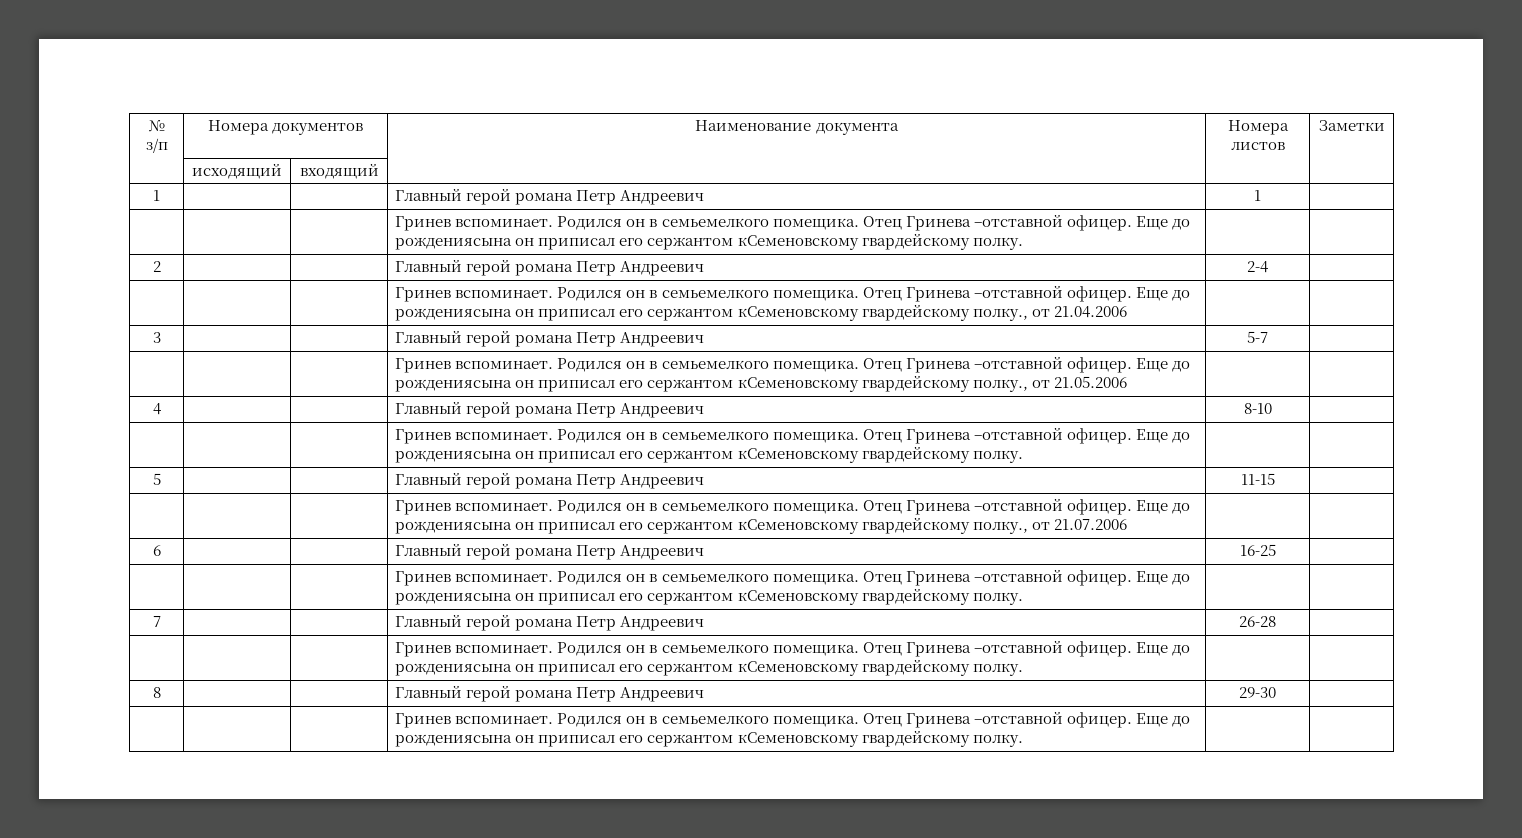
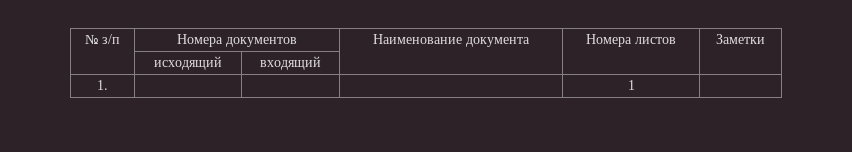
[153,190,160,201] [395,188,705,205] [1254,190,1261,201] [395,214,1190,231] [395,233,1023,250] [152,261,161,272] [395,259,705,276] [1247,261,1268,273] [395,285,1190,302] [395,304,1127,321] [152,332,161,343] [395,330,705,347] [1247,331,1268,343] [395,356,1190,373] [395,375,1127,392] [152,403,161,415] [395,401,705,418] [1243,403,1272,414] [395,427,1190,444] [395,446,1023,463] [152,473,161,485] [395,472,705,489] [1240,473,1275,485] [395,498,1190,515] [395,517,1127,534] [152,545,161,556] [395,543,705,560] [1239,544,1276,556] [395,569,1190,586] [395,588,1023,605] [152,616,161,627] [395,614,705,631] [1239,616,1276,627] [395,640,1190,657] [395,659,1023,676] [152,687,161,698] [395,685,705,702] [1239,687,1276,698] [395,711,1190,728] [395,730,1023,747] 1 | | | Главный герой романа Петр Андреевич | 1 | // | | | Гринев вспоминает. Родился он в семьемелкого помещика. Отец Гринева –отставной офицер. Еще до рождениясына он приписал его сержантом кСеменовскому гвардейскому полку. | | // 2 | | | Главный герой романа Петр Андреевич | 2-4 | // | | | Гринев вспоминает. Родился он в семьемелкого помещика. Отец Гринева –отставной офицер. Еще до рождениясына он приписал его сержантом кСеменовскому гвардейскому полку., от 21.04.2006 | | // 3 | | | Главный герой романа Петр Андреевич | 5-7 | // | | | Гринев вспоминает. Родился он в семьемелкого помещика. Отец Гринева –отставной офицер. Еще до рождениясына он приписал его сержантом кСеменовскому гвардейскому полку., от 21.05.2006 | | // 4 | | | Главный герой романа Петр Андреевич | 8-10 | // | | | Гринев вспоминает. Родился он в семьемелкого помещика. Отец Гринева –отставной офицер. Еще до рождениясына он приписал его сержантом кСеменовскому гвардейскому полку. | | // 5 | | | Главный герой романа Петр Андреевич | 11-15 | // | | | Гринев вспоминает. Родился он в семьемелкого помещика. Отец Гринева –отставной офицер. Еще до рождениясына он приписал его сержантом кСеменовскому гвардейскому полку., от 21.07.2006 | | // 6 | | | Главный герой романа Петр Андреевич | 16-25 | // | | | Гринев вспоминает. Родился он в семьемелкого помещика. Отец Гринева –отставной офицер. Еще до рождениясына он приписал его сержантом кСеменовскому гвардейскому полку. | | // 7 | | | Главный герой романа Петр Андреевич | 26-28 | // | | | Гринев вспоминает. Родился он в семьемелкого помещика. Отец Гринева –отставной офицер. Еще до рождениясына он приписал его сержантом кСеменовскому гвардейскому полку. | | // 8 | | | Главный герой романа Петр Андреевич | 29-30 | // | | | Гринев вспоминает. Родился он в семьемелкого помещика. Отец Гринева –отставной офицер. Еще до рождениясына он приписал его сержантом кСеменовскому гвардейскому полку. | -> [97,80,108,90] [627,80,635,90] 1. | | | | 1

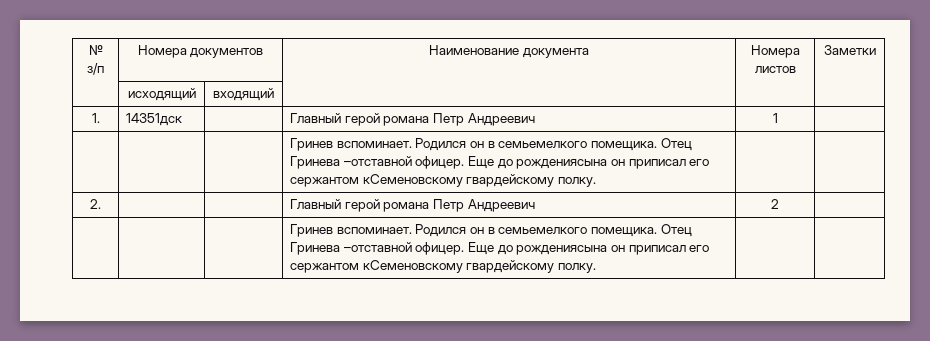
[627,80,635,90] | | | 1 -> [126,113,183,126] [290,113,535,126] [772,113,778,123] [290,138,692,151] [290,156,710,169] [290,174,597,187] [90,199,101,209] [290,199,535,212] [771,199,779,209] [290,224,692,237] [290,242,710,255] [290,260,597,273] 14351дск | | Главный герой романа Петр Андреевич | 1 | // | | | Гринев вспоминает. Родился он в семьемелкого помещика. Отец Гринева –отставной офицер. Еще до рождениясына он приписал его сержантом кСеменовскому гвардейскому полку. | | // 2. | | | Главный герой романа Петр Андреевич | 2 | // | | | Гринев вспоминает. Родился он в семьемелкого помещика. Отец Гринева –отставной офицер. Еще до рождениясына он приписал его сержантом кСеменовскому гвардейскому полку. |

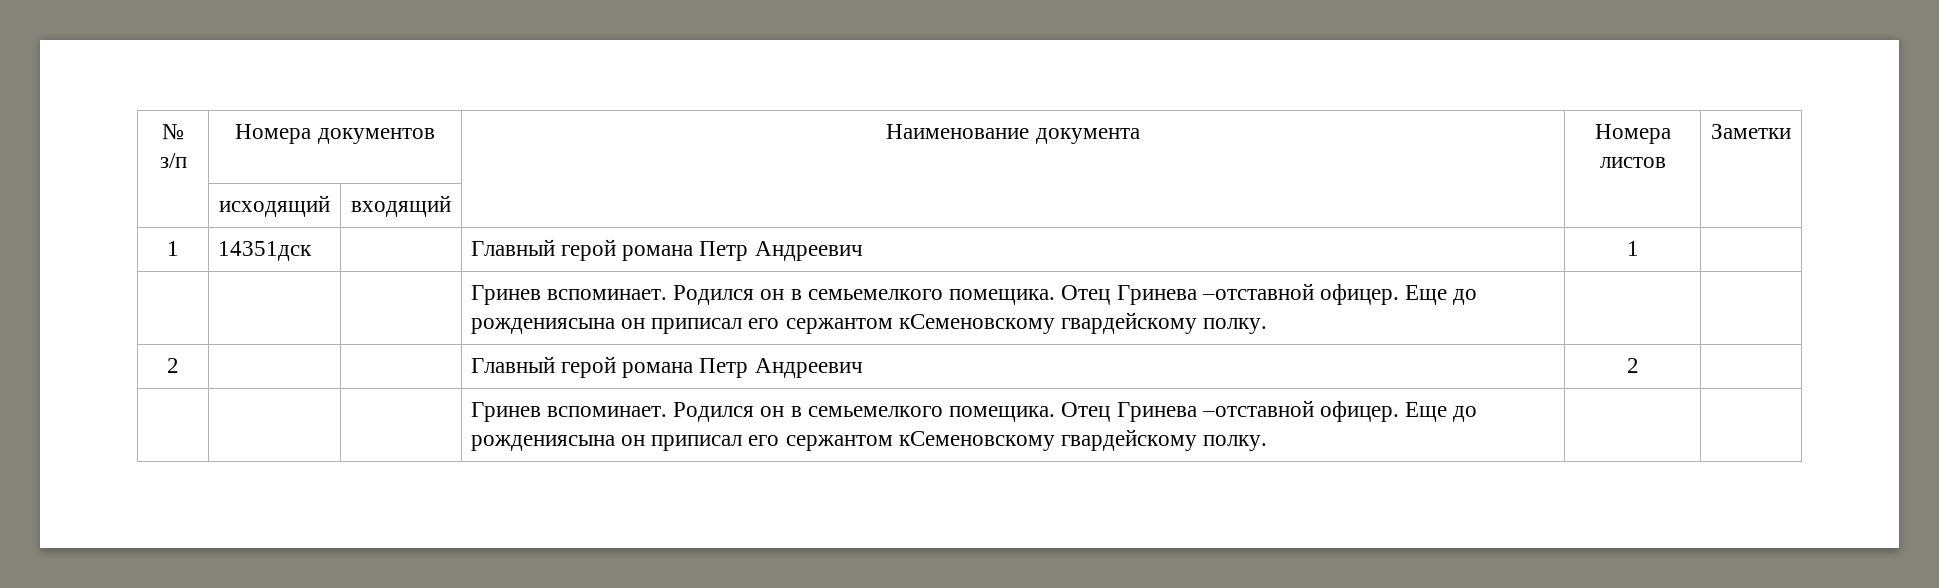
[91,113,100,123] 1. -> [167,241,179,256] 1
[90,199,101,209] 2. -> [167,358,179,373] 2

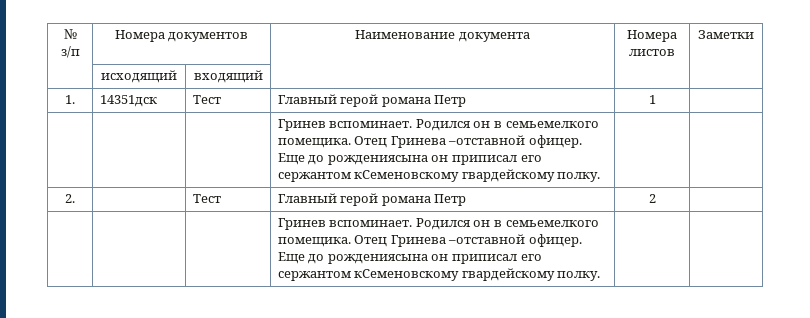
[167,241,179,256] 1 -> [65,95,75,104] 1.
[470,239,863,261] | Главный герой романа Петр Андреевич -> [192,95,221,104] [277,94,467,107] Тест | Главный герой романа Петр
[167,358,179,373] [470,356,863,378] 2 | | | Главный герой романа Петр Андреевич -> [65,194,75,203] [192,194,221,203] [277,193,467,206] 2. | | Тест | Главный герой романа Петр

